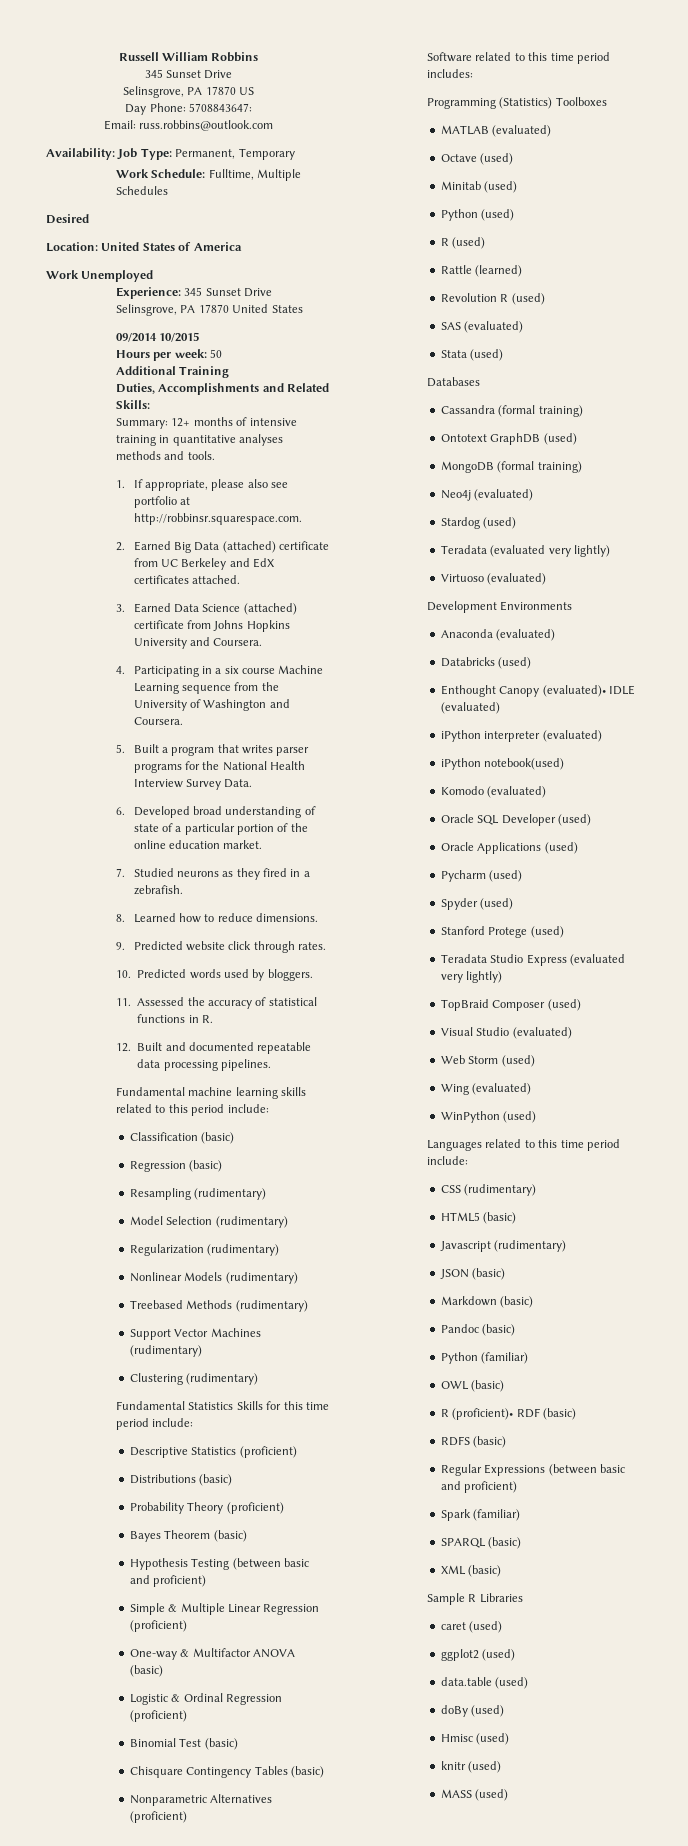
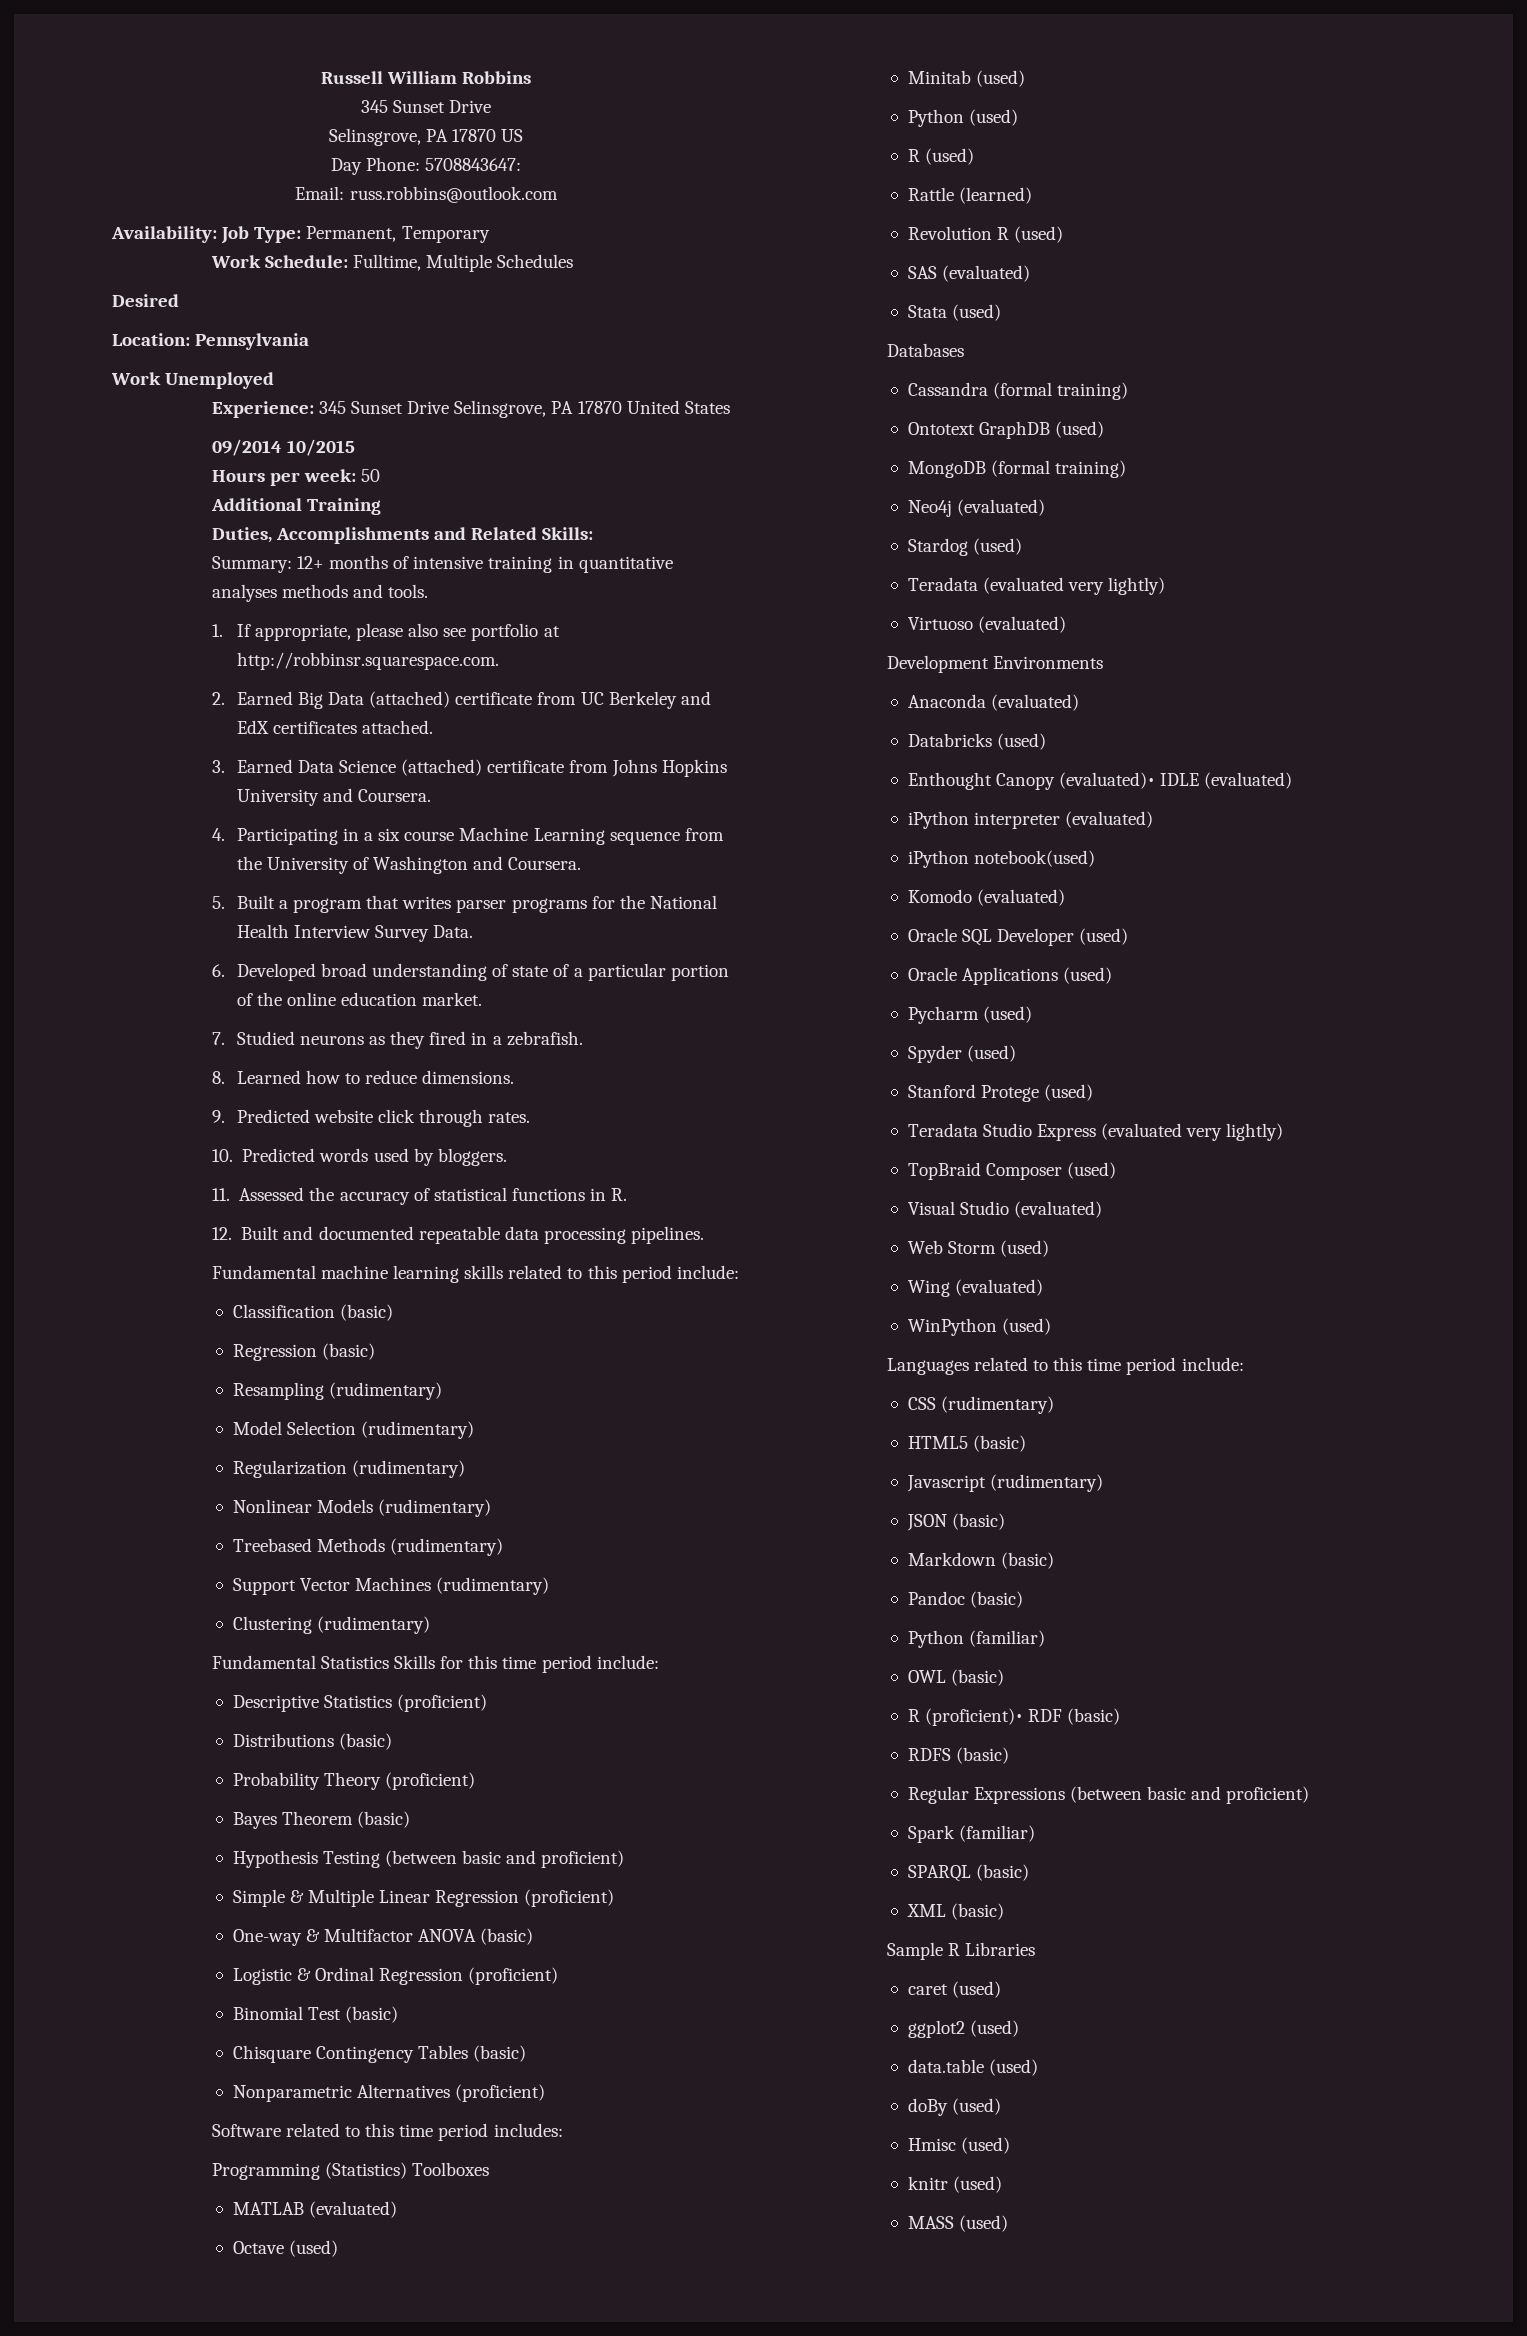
[101,242,242,251] United States of America -> [195,333,310,350] Pennsylvania

